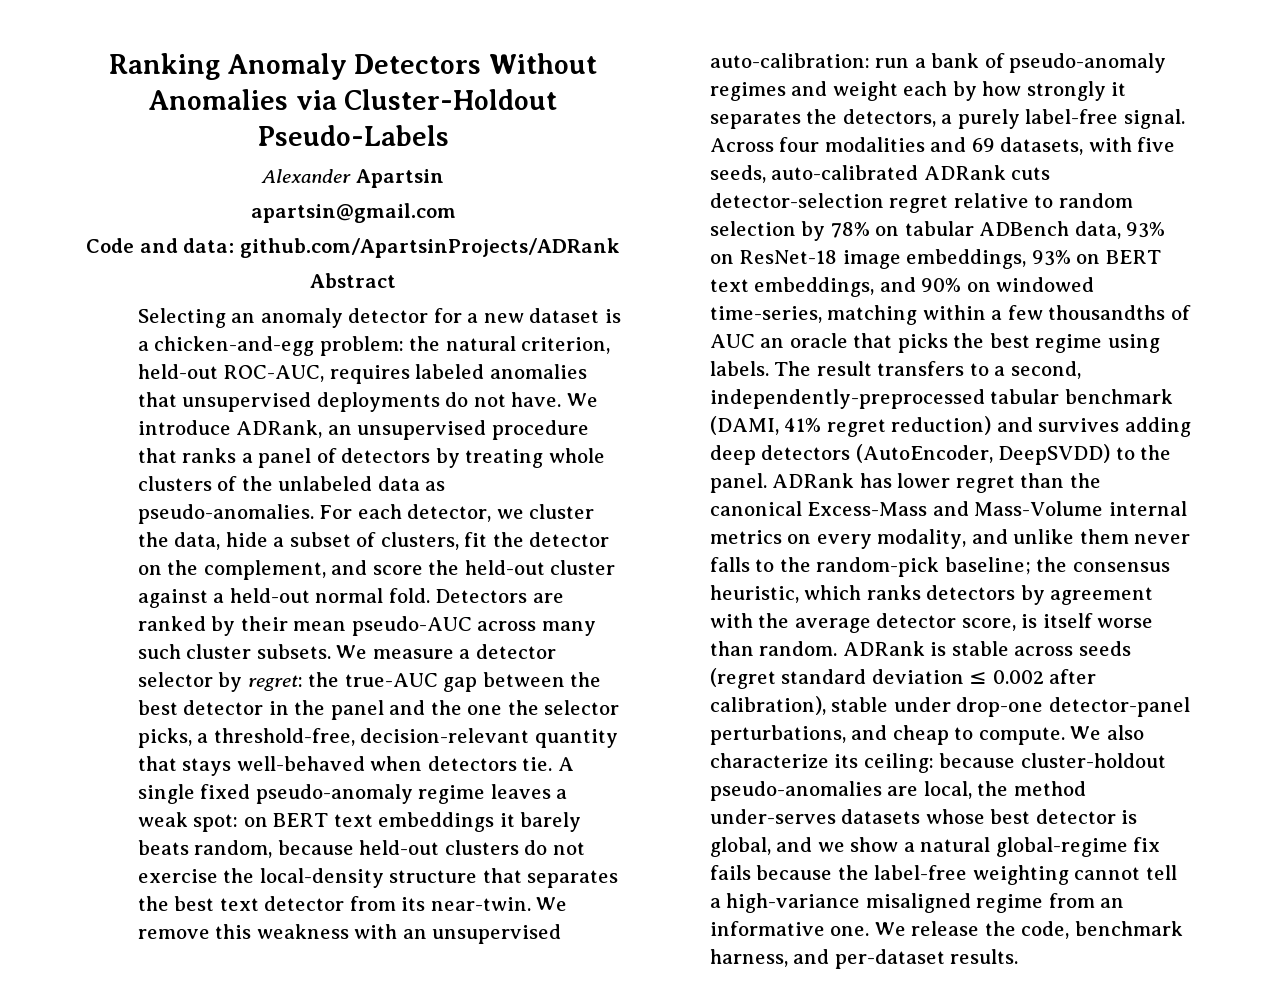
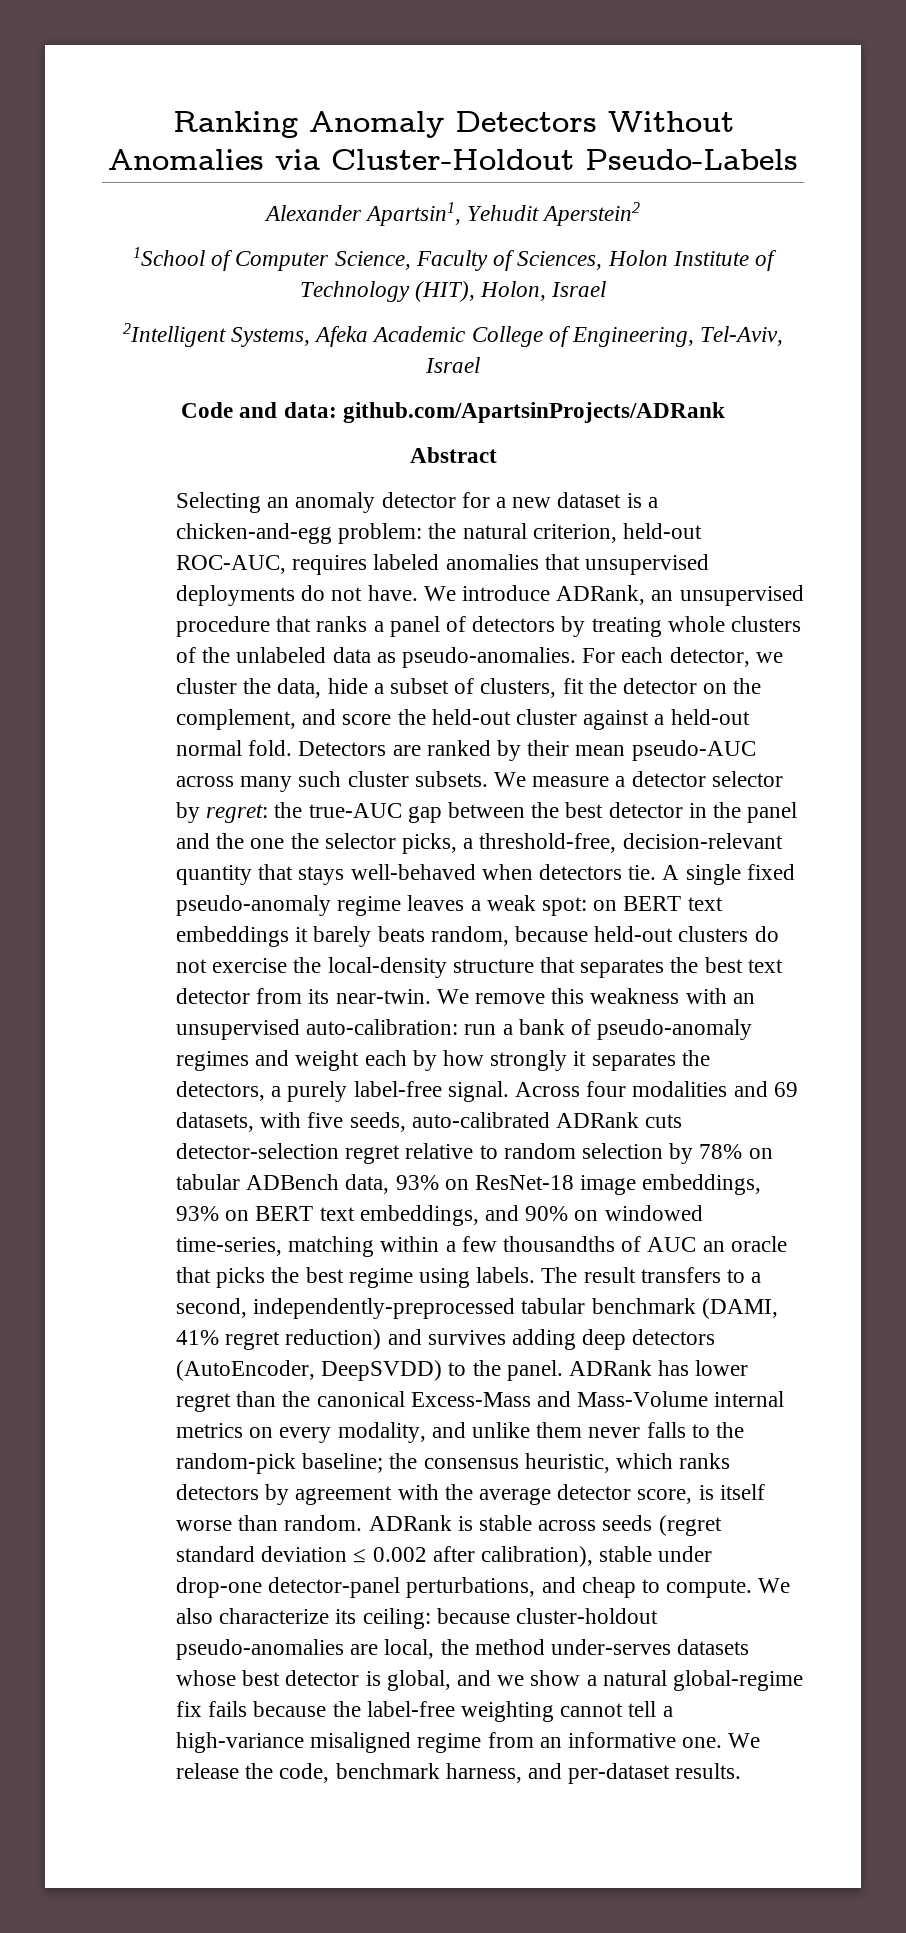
[355,169,444,188] [250,203,456,223] Apartsin // apartsin@gmail.com -> [364,202,641,226] [133,247,777,271] [299,281,607,302] [122,323,784,347] [425,357,480,373] Apartsin1, Yehudit Aperstein2 // 1School of Computer Science, Faculty of Sciences, Holon Institute of Technology (HIT), Holon, Israel // 2Intelligent Systems, Afeka Academic College of Engineering, Tel-Aviv, Israel

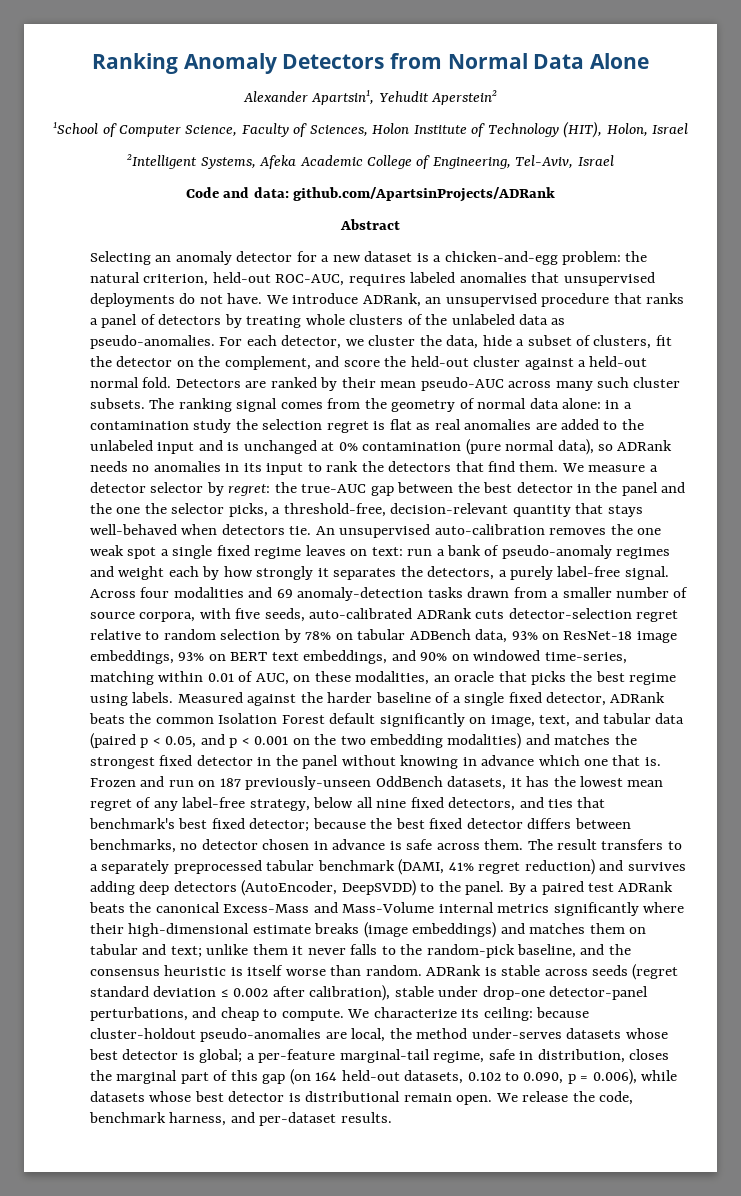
[607,111,734,132] [108,149,798,170] Without Anomalies via Cluster-Holdout Pseudo-Labels -> [390,53,650,69] from Normal Data Alone
(488, 779) none -> [149,398,632,412] [90,419,644,433] [90,439,673,455] [90,461,559,475] The ranking signal comes from the geometry of normal data alone: in a contamination study the selection regret is flat as real anomalies are added to the unlabeled input and is unchanged at 0% contamination (pure normal data), so ADRank needs no anomalies in its input to rank the detectors that find them.
[662,864,795,885] [175,895,331,916] A single fixed pseudo-anomaly -> [315,524,662,538] [90,545,250,559] An unsupervised auto-calibration removes the one weak spot a single fixed
[470,895,723,916] [175,926,779,947] [175,957,783,978] [175,988,755,1004] [175,1019,459,1040] a weak spot: on BERT text embeddings it barely beats random, because held-out clusters do not exercise the local-density structure that separates the best text detector from its near-twin. We remove this weakness with an unsupervised auto-calibration: -> [350,547,403,556] on text:
[175,1112,254,1132] datasets, -> [297,587,689,601] [90,612,196,622] anomaly-detection tasks drawn from a smaller number of source corpora,
[445,1236,697,1252] a few thousandths of AUC -> [207,671,430,685] 0.01 of AUC, on these modalities,
(536, 1275) none -> [177,692,666,706] [89,713,685,727] [90,733,637,749] [90,755,661,769] [90,776,664,790] [90,797,606,811] [89,818,631,832] [89,839,524,853] Measured against the harder baseline of a single fixed detector, ADRank beats the common Isolation Forest default significantly on image, text, and tabular data (paired p < 0.05, and p < 0.001 on the two embedding modalities) and matches the strongest fixed detector in the panel without knowing in advance which one that is. Frozen and run on 187 previously-unseen OddBench datasets, it has the lowest mean regret of any label-free strategy, below all nine fixed detectors, and ties that benchmark's best fixed detector; because the best fixed detector differs between benchmarks, no detector chosen in advance is safe across them.
[175,1298,516,1319] second, independently-preprocessed -> [101,860,262,874] separately preprocessed
[568,1360,749,1376] [175,1391,277,1412] ADRank has lower regret than -> [508,881,674,895] [89,902,126,913] By a paired test ADRank beats
[249,1422,466,1443] on every modality, and -> [553,902,685,916] [90,922,647,938] [90,944,202,958] significantly where their high-dimensional estimate breaks (image embeddings) and matches them on tabular and text;
(583, 1430) none -> [292,946,304,955] it
[302,1453,731,1473] [175,1484,693,1505] baseline; the consensus heuristic, which ranks detectors by agreement with the average detector score, -> [517,944,631,958] [90,965,227,976] baseline, and the consensus heuristic
[175,1608,213,1624] also -> (370, 1013) none
[386,1670,803,1691] [175,1701,673,1722] [175,1732,723,1753] global, and we show a natural global-regime fix fails because the label-free weighting cannot tell a high-variance misaligned regime from an informative one. -> [199,1049,670,1063] [90,1069,678,1085] [90,1091,493,1105] global; a per-feature marginal-tail regime, safe in distribution, closes the marginal part of this gap (on 164 held-out datasets, 0.102 to 0.090, p = 0.006), while datasets whose best detector is distributional remain open.

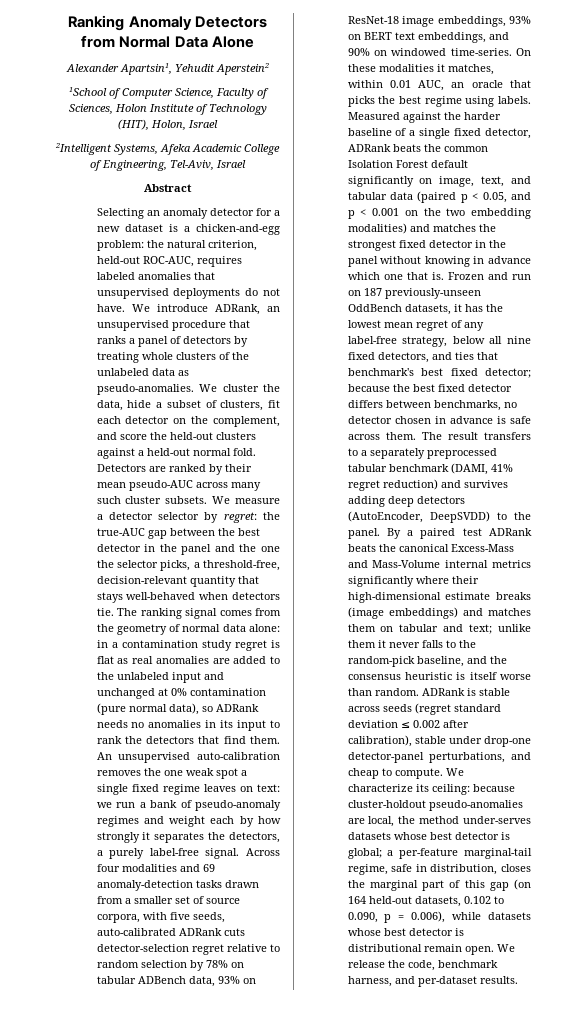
[185,187,556,202] // Code and data: github.com/ApartsinProjects/ADRank -> (246, 164) none
[219,335,364,349] For each detector, we -> [199,384,218,392] We
[90,356,113,367] the -> [96,416,121,424] each
[473,356,521,367] cluster -> [215,432,256,440] clusters
[149,398,632,412] [90,419,644,433] [90,439,673,455] [90,461,559,475] The ranking signal comes from the geometry of normal data alone: in a contamination study the selection regret is flat as real anomalies are added to the unlabeled input and is unchanged at 0% contamination (pure normal data), so ADRank needs no anomalies in its input to rank the detectors that find them. -> (208, 500) none
(312, 530) none -> [117,608,281,619] [96,624,280,635] [96,640,280,651] [96,656,281,664] [96,672,224,683] [96,688,266,699] [96,703,259,715] [96,720,280,731] [96,736,280,744] The ranking signal comes from the geometry of normal data alone: in a contamination study regret is flat as real anomalies are added to the unlabeled input and unchanged at 0% contamination (pure normal data), so ADRank needs no anomalies in its input to rank the detectors that find them.
(403, 551) none -> [96,802,112,808] we
[616,587,670,598] number -> [174,896,190,904] set
[544,652,627,664] [90,671,430,685] time-series, matching within 0.01 of AUC, on these modalities, -> [450,48,531,56] [347,64,494,75] [347,80,445,91] time-series. On these modalities it matches, within 0.01 AUC,

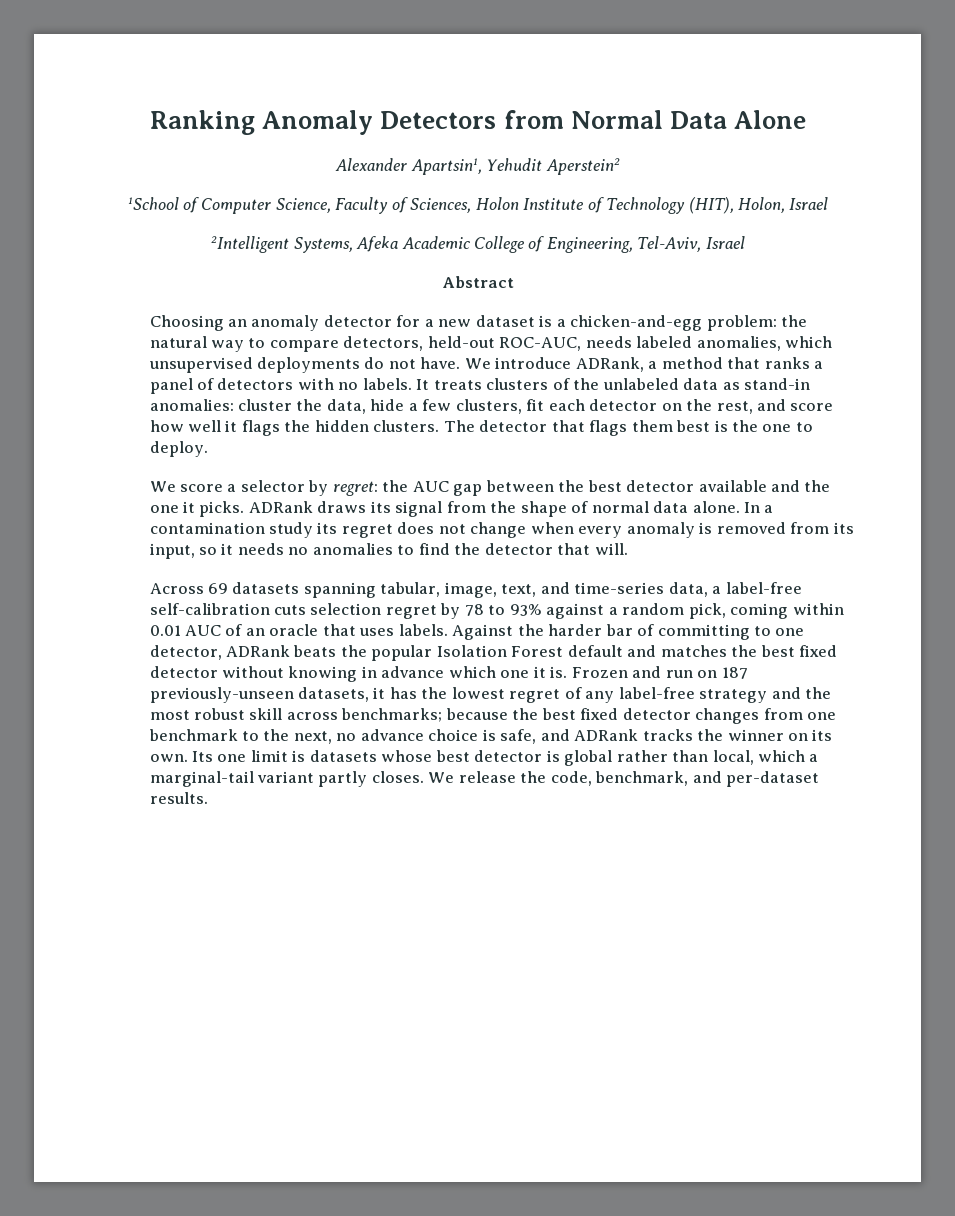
[96,208,144,219] Selecting -> [149,315,224,331] Choosing
[207,240,257,251] [96,256,242,267] [96,272,215,280] criterion, held-out ROC-AUC, requires labeled anomalies that -> [211,336,833,352] way to compare detectors, held-out ROC-AUC, needs labeled anomalies, which
[267,306,280,312] [96,320,226,331] an unsupervised procedure -> [648,357,723,369] a method
[233,336,248,347] [96,352,173,363] by treating whole -> [297,378,482,390] with no labels. It treats
[96,384,218,395] pseudo-anomalies. We -> [743,378,810,390] [149,399,234,411] stand-in anomalies:
[166,400,217,408] subset of -> [422,399,452,411] few
[212,416,280,427] complement, -> [716,401,753,414] rest,
[149,432,256,440] [96,448,256,459] [96,464,252,475] [96,480,261,491] [96,496,280,504] [96,512,153,520] the held-out clusters against a held-out normal fold. Detectors are ranked by their mean pseudo-AUC across many such cluster subsets. We measure a detector -> [149,420,813,436] [149,441,208,457] [149,481,237,492] how well it flags the hidden clusters. The detector that flags them best is the one to deploy. // We score a
[96,528,145,536] true-AUC -> [412,481,449,492] AUC
[144,544,280,555] [96,560,280,571] [96,576,259,587] [96,592,280,603] [96,608,252,619] in the panel and the one the selector picks, a threshold-free, decision-relevant quantity that stays well-behaved when detectors tie. The ranking signal comes -> [698,480,831,492] [149,501,443,517] available and the one it picks. ADRank draws its signal
[116,624,167,635] geometry -> [520,501,567,517] shape
[249,624,280,632] [96,640,108,648] alone: in -> [692,501,760,513] alone. In
[234,640,280,651] [96,656,281,664] [96,672,224,683] [96,688,266,699] [96,703,259,715] [96,720,280,731] [96,736,280,744] [96,752,280,763] [96,768,247,779] [96,784,280,795] [96,800,281,811] [96,816,281,827] [96,832,280,843] [96,848,280,859] [96,864,215,872] [96,880,259,891] [96,896,240,904] [96,912,225,923] [96,928,245,936] [96,944,280,955] [96,960,244,971] [96,976,256,987] [347,16,531,27] [347,32,509,43] [347,48,531,56] [347,64,494,75] [347,80,531,91] [347,96,531,107] [347,112,501,123] [347,128,482,139] regret is flat as real anomalies are added to the unlabeled input and unchanged at 0% contamination (pure normal data), so ADRank needs no anomalies in its input to rank the detectors that find them. An unsupervised auto-calibration removes the one weak spot a single fixed regime leaves on text: we run a bank of pseudo-anomaly regimes and weight each by how strongly it separates the detectors, a purely label-free signal. Across four modalities and 69 anomaly-detection tasks drawn from a smaller set of source corpora, with five seeds, auto-calibrated ADRank cuts detector-selection regret relative to random selection by 78% on tabular ADBench data, 93% on ResNet-18 image embeddings, 93% on BERT text embeddings, and 90% on windowed time-series. On these modalities it matches, within 0.01 AUC, an oracle that picks the best regime using labels. Measured against the harder baseline of a single fixed -> [317,522,854,538] [149,543,628,559] [149,582,802,598] [149,603,844,619] [149,624,805,640] its regret does not change when every anomaly is removed from its input, so it needs no anomalies to find the detector that will. // Across 69 datasets spanning tabular, image, text, and time-series data, a label-free self-calibration cuts selection regret by 78 to 93% against a random pick, coming within 0.01 AUC of an oracle that uses labels. Against the harder bar of committing to one
[443,146,488,152] common -> [371,645,433,661] popular
[347,176,531,187] [347,191,531,203] [347,208,531,219] [347,223,407,234] significantly on image, text, and tabular data (paired p < 0.05, and p < 0.001 on the two embedding modalities) -> (623, 651) none
[347,240,506,251] [347,256,378,267] strongest fixed detector in the panel -> [760,645,838,657] [149,666,218,678] best fixed detector
[406,272,428,280] that -> [533,666,546,678] it
[347,304,402,312] OddBench -> (294, 695) none
[383,322,413,328] mean -> (505, 693) none
[402,336,531,347] [347,352,498,363] [347,368,531,378] strategy, below all nine fixed detectors, and ties that benchmark's best fixed detector; -> [699,687,832,703] [149,708,443,722] strategy and the most robust skill across benchmarks;
[347,400,517,411] [347,416,531,424] [347,432,531,440] [347,448,497,459] [347,463,513,475] [347,479,508,491] [347,496,465,507] [347,511,531,523] [347,528,532,539] [347,544,514,552] [347,560,531,568] [347,576,479,587] [347,592,531,603] [347,607,531,619] [347,624,531,634] [347,640,476,648] [347,656,507,667] [347,672,531,680] [347,688,510,696] [347,703,501,715] [347,720,469,728] [347,735,531,747] [347,752,531,763] [347,768,464,779] [347,784,515,795] [347,800,523,811] [347,816,531,827] [347,832,510,840] [347,848,532,859] [347,864,531,875] [347,879,531,891] [347,896,504,907] [347,911,531,923] [347,928,464,936] [347,944,494,955] differs between benchmarks, no detector chosen in advance is safe across them. The result transfers to a separately preprocessed tabular benchmark (DAMI, 41% regret reduction) and survives adding deep detectors (AutoEncoder, DeepSVDD) to the panel. By a paired test ADRank beats the canonical Excess-Mass and Mass-Volume internal metrics significantly where their high-dimensional estimate breaks (image embeddings) and matches them on tabular and text; unlike them it never falls to the random-pick baseline, and the consensus heuristic is itself worse than random. ADRank is stable across seeds (regret standard deviation ≤ 0.002 after calibration), stable under drop-one detector-panel perturbations, and cheap to compute. We characterize its ceiling: because cluster-holdout pseudo-anomalies are local, the method under-serves datasets whose best detector is global; a per-feature marginal-tail regime, safe in distribution, closes the marginal part of this gap (on 164 held-out datasets, 0.102 to 0.090, p = 0.006), while datasets whose best detector is distributional remain open. -> [695,708,837,724] [148,729,833,744] [149,750,819,766] [149,771,424,787] changes from one benchmark to the next, no advance choice is safe, and ADRank tracks the winner on its own. Its one limit is datasets whose best detector is global rather than local, which a marginal-tail variant partly closes.
[437,960,498,968] [347,976,392,987] benchmark harness, -> [595,771,689,786] benchmark,

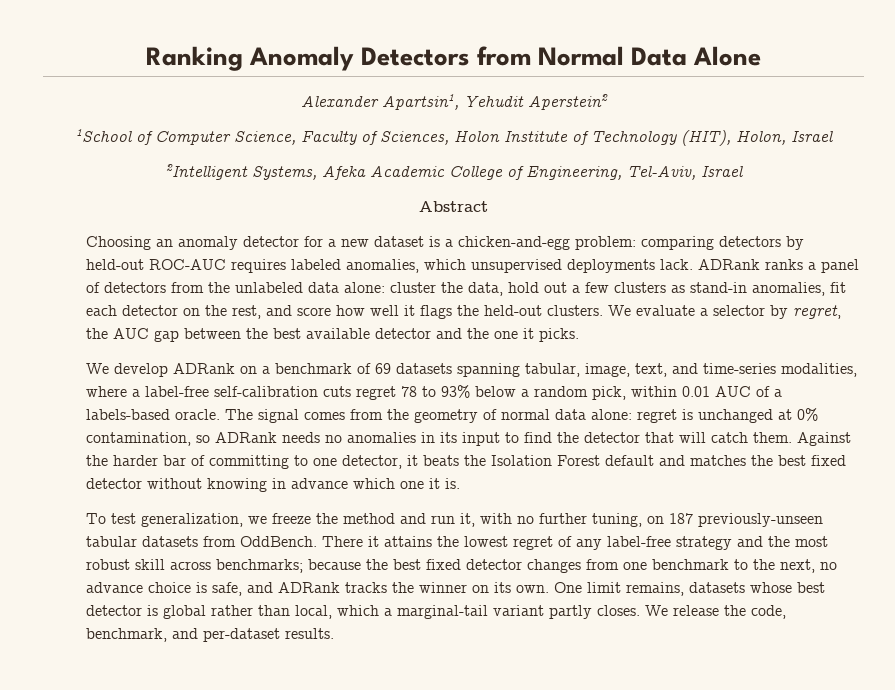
[781,315,808,327] [149,336,632,352] the natural way to compare detectors, held-out ROC-AUC, needs -> [641,236,805,250] [86,259,287,273] comparing detectors by held-out ROC-AUC requires
[364,357,761,372] do not have. We introduce ADRank, a method that -> [660,259,761,270] lack. ADRank
[297,378,810,390] [149,399,522,414] with no labels. It treats clusters of the unlabeled data as stand-in anomalies: cluster the data, hide a few clusters, -> [171,282,826,296] from the unlabeled data alone: cluster the data, hold out a few clusters as stand-in anomalies,
[314,420,813,436] [149,441,208,457] [149,481,224,492] hidden clusters. The detector that flags them best is the one to deploy. // We score -> [484,305,696,316] held-out clusters. We evaluate
[332,481,378,496] regret: -> [793,305,842,319] regret,
[626,480,767,492] detector available -> [306,328,432,339] available detector
[248,501,774,517] [149,522,854,538] [149,543,628,559] [149,583,204,594] ADRank draws its signal from the shape of normal data alone. In a contamination study its regret does not change when every anomaly is removed from its input, so it needs no anomalies to find the detector that will. // Across -> [86,363,372,377] // We develop ADRank on a benchmark of
[668,582,708,597] data, -> [781,363,858,377] [86,386,128,397] modalities, where
[310,603,461,619] selection regret by -> [356,386,397,400] regret
[546,603,605,619] against -> [475,386,517,397] below
[730,603,789,619] coming -> (627, 393) none
[245,624,448,636] an oracle that uses labels. -> [774,389,783,397] [86,408,819,423] [86,432,793,446] a labels-based oracle. The signal comes from the geometry of normal data alone: regret is unchanged at 0% contamination, so ADRank needs no anomalies in its input to find the detector that will catch them.
[226,645,291,657] ADRank -> [407,455,419,466] it
[371,645,433,661] popular -> (487, 460) none
[571,666,748,679] [149,687,417,703] Frozen and run on 187 previously-unseen datasets, it has -> [86,513,824,527] [86,536,433,547] // To test generalization, we freeze the method and run it, with no further tuning, on 187 previously-unseen tabular datasets from OddBench. There it attains
[192,750,306,762] Its one limit is -> [554,582,685,596] One limit remains,

